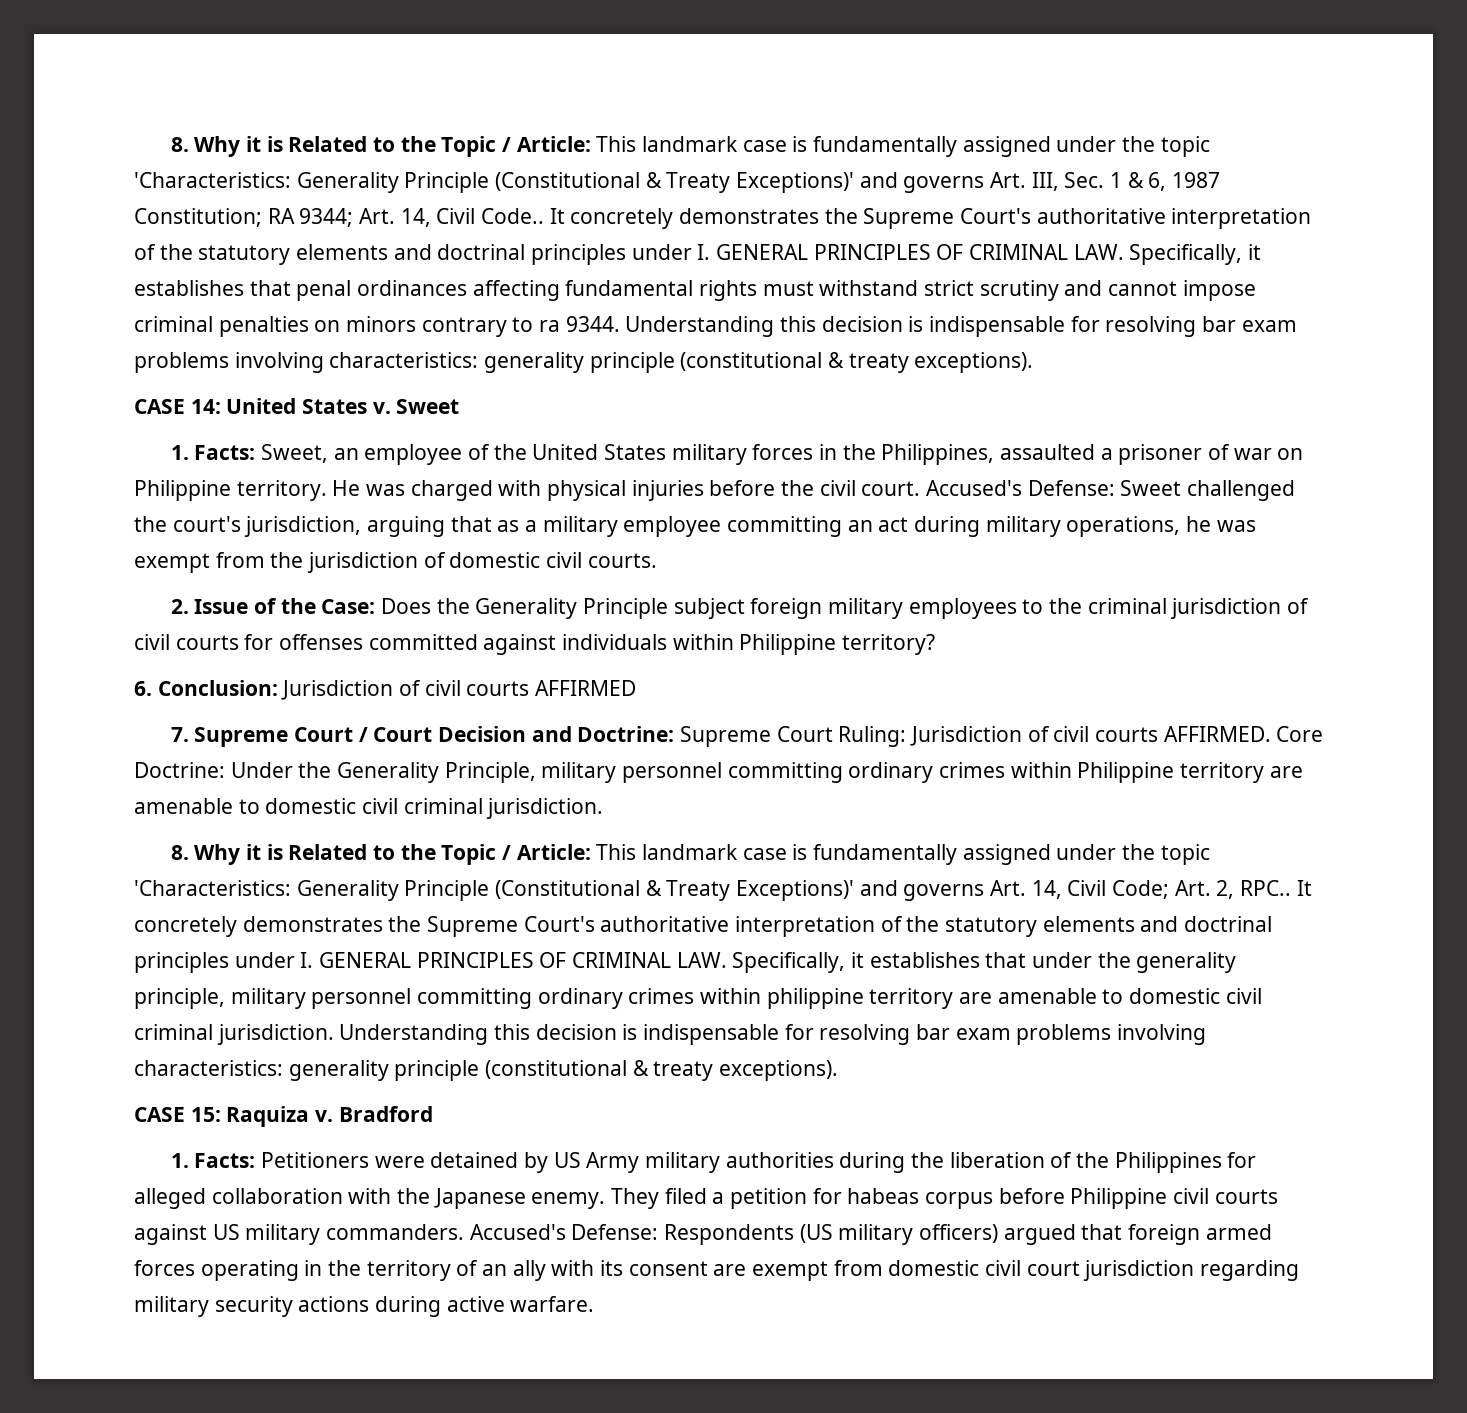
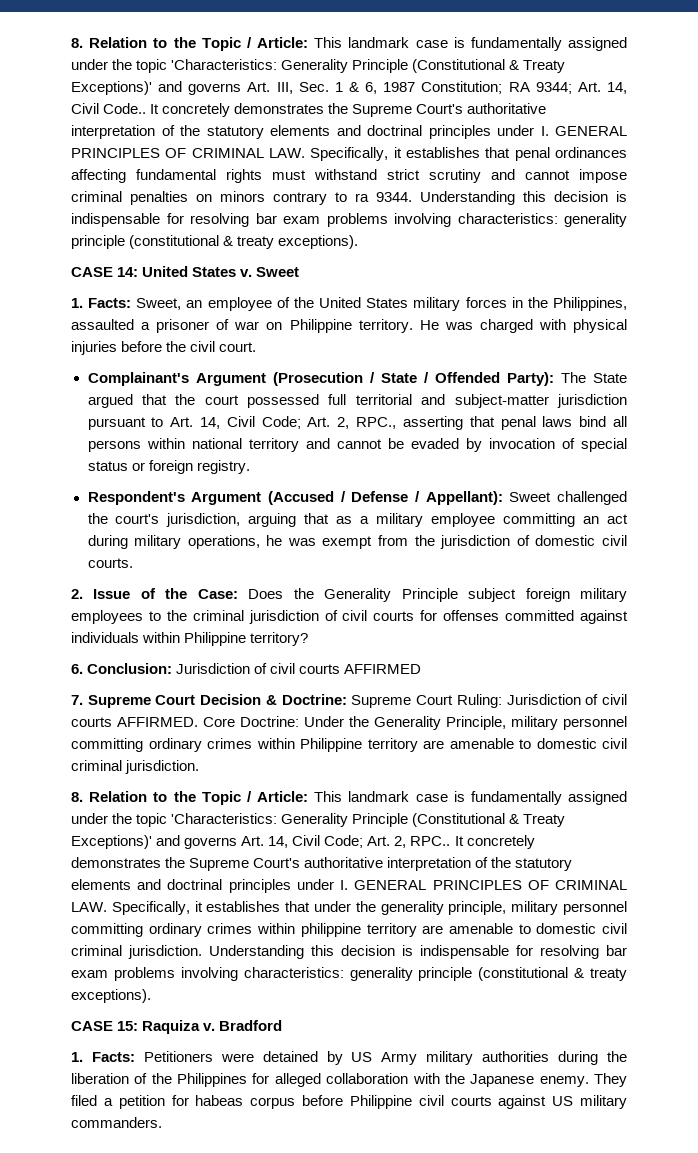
[170,136,368,157] 8. Why it is Related -> [71,37,148,48] 8. Relation
[926,480,1115,496] Accused's Defense: -> [87,372,627,386] [87,394,628,408] [87,416,627,430] [87,438,628,452] [87,460,250,474] [87,491,503,505] // Complainant's Argument (Prosecution / State / Offended Party): The State argued that the court possessed full territorial and subject-matter jurisdiction pursuant to Art. 14, Civil Code; Art. 2, RPC., asserting that penal laws bind all persons within national territory and cannot be evaded by invocation of special status or foreign registry. // Respondent's Argument (Accused / Defense / Appellant):
[358,726,572,742] / Court Decision and -> [200,694,277,705] Decision &
[194,844,368,865] Why it is Related -> [89,791,148,802] Relation
[469,1224,1272,1245] [134,1260,1300,1281] [134,1296,595,1317] Accused's Defense: Respondents (US military officers) argued that foreign armed forces operating in the territory of an ally with its consent are exempt from domestic civil court jurisdiction regarding military security actions during active warfare. -> (162, 1122) none

